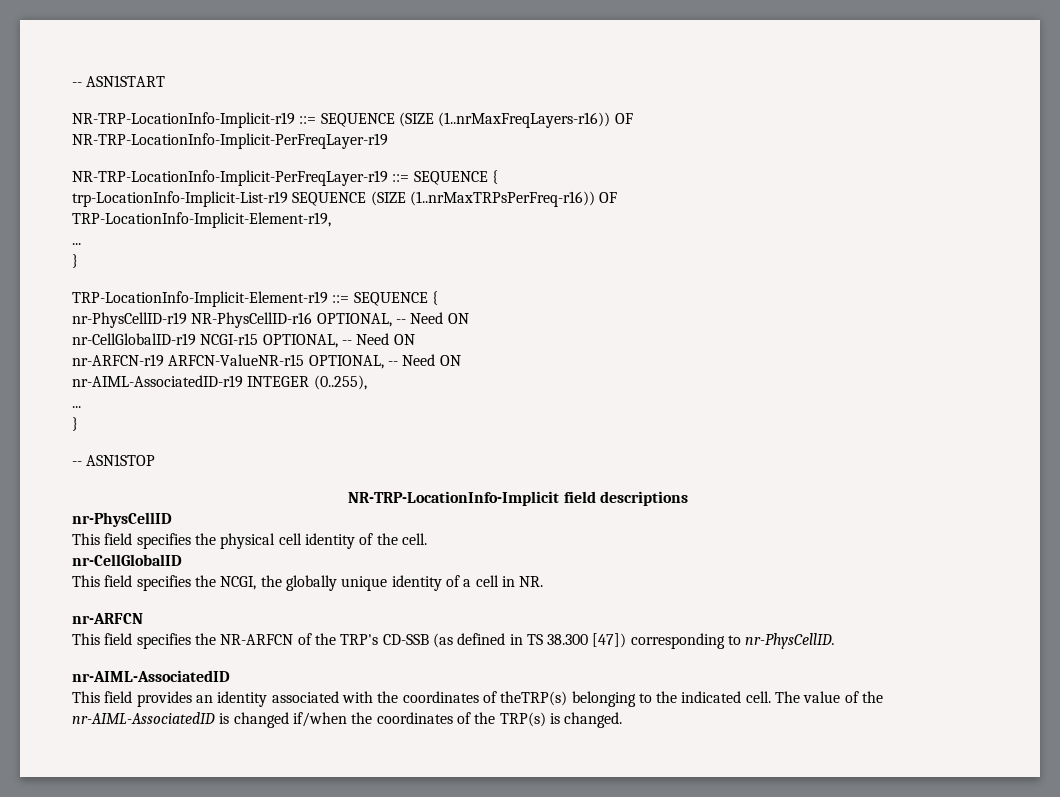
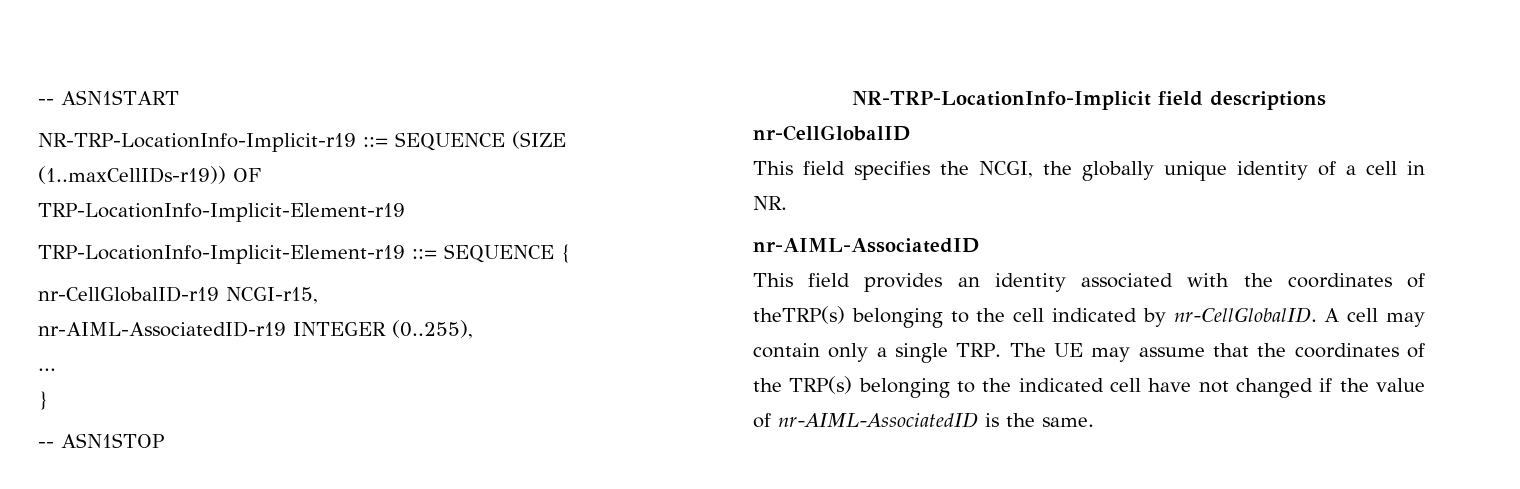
[438,112,633,128] [72,133,388,149] [72,170,498,186] [72,191,618,207] [72,212,331,228] [72,243,81,245] [72,254,78,268] [72,291,438,307] [72,312,469,328] [72,333,415,348] [72,354,461,369] (1..nrMaxFreqLayers-r16)) OF // NR-TRP-LocationInfo-Implicit-PerFreqLayer-r19 // NR-TRP-LocationInfo-Implicit-PerFreqLayer-r19 ::= SEQUENCE { // trp-LocationInfo-Implicit-List-r19 SEQUENCE (SIZE (1..nrMaxTRPsPerFreq-r16)) OF // TRP-LocationInfo-Implicit-Element-r19, // ... // } // TRP-LocationInfo-Implicit-Element-r19 ::= SEQUENCE { // nr-PhysCellID-r19 NR-PhysCellID-r16 OPTIONAL, -- Need ON // nr-CellGlobalID-r19 NCGI-r15 OPTIONAL, -- Need ON // nr-ARFCN-r19 ARFCN-ValueNR-r15 OPTIONAL, -- Need ON -> [38,166,261,184] [38,203,405,222] [38,244,571,264] [38,286,318,304] (1..maxCellIDs-r19)) OF // TRP-LocationInfo-Implicit-Element-r19 // TRP-LocationInfo-Implicit-Element-r19 ::= SEQUENCE { // nr-CellGlobalID-r19 NCGI-r15,
[72,512,172,527] [72,533,427,549] // nr-PhysCellID // This field specifies the physical cell identity of the cell. -> (1326, 100) none
[72,613,143,624] [72,633,836,649] // nr-ARFCN // This field specifies the NR-ARFCN of the TRP's CD-SSB (as defined in TS 38.300 [47]) corresponding to nr-PhysCellID. -> (787, 203) none
[681,691,884,703] [72,712,347,728] indicated cell. The value of the nr-AIML-AssociatedID is changed if/when -> [1013,307,1425,327] [753,343,1249,363] cell indicated by nr-CellGlobalID. A cell may contain only a single TRP. The UE may assume that
[549,712,623,728] is changed. -> [858,378,1425,398] [753,412,1094,428] belonging to the indicated cell have not changed if the value of nr-AIML-AssociatedID is the same.

